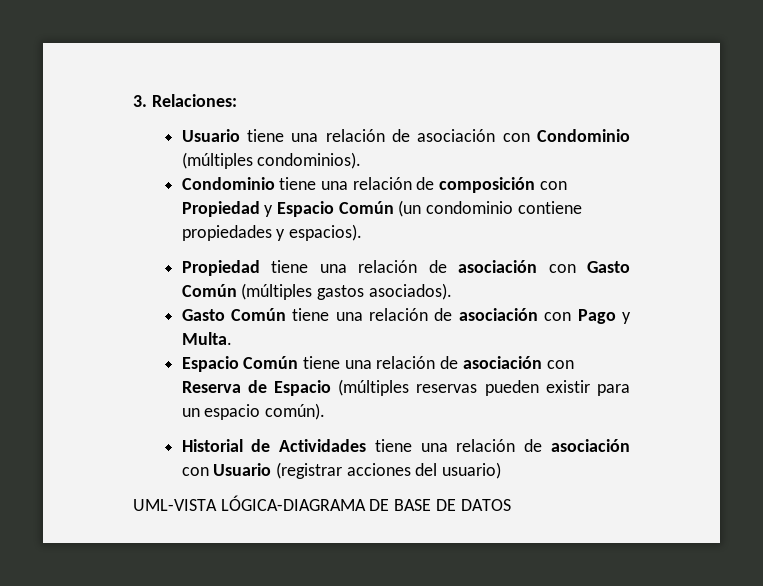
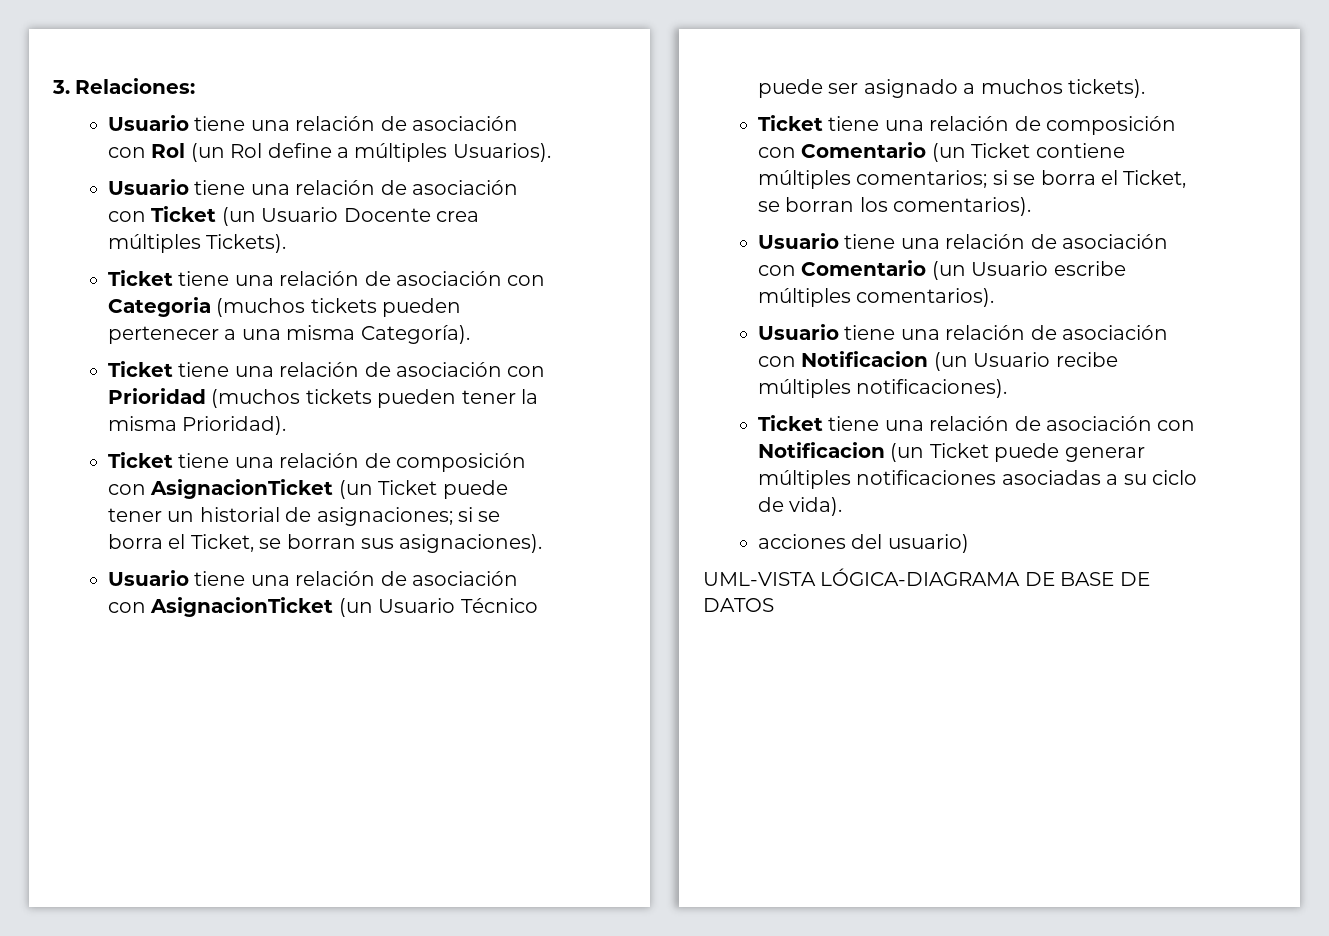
[537,129,630,142] [181,152,362,169] [181,177,567,193] [181,200,582,217] [181,224,362,241] [181,260,631,276] [181,283,452,300] [181,308,632,324] [181,332,232,345] [181,356,574,372] [181,379,631,396] [181,403,325,420] [181,439,630,452] [181,462,342,479] Condominio (múltiples condominios). // Condominio tiene una relación de composición con Propiedad y Espacio Común (un condominio contiene propiedades y espacios). // Propiedad tiene una relación de asociación con Gasto Común (múltiples gastos asociados). // Gasto Común tiene una relación de asociación con Pago y Multa. // Espacio Común tiene una relación de asociación con Reserva de Espacio (múltiples reservas pueden existir para un espacio común). // Historial de Actividades tiene una relación de asociación con Usuario (registrar -> [151,143,551,162] [108,179,519,195] [108,206,480,226] [108,234,287,253] [108,270,546,286] [108,297,462,317] [108,325,470,344] [108,361,546,377] [108,388,539,408] [108,416,287,435] [108,452,527,472] [108,479,508,499] [108,507,501,526] [108,534,543,553] [108,570,519,586] [108,597,538,617] [758,79,1146,98] [758,115,1177,135] [758,142,1125,162] [758,170,1187,189] [758,197,1032,216] [758,233,1169,249] [758,260,1126,280] [758,288,995,307] [758,324,1169,340] [758,351,1118,371] [758,379,1008,398] [758,415,1196,431] [758,442,1145,462] [758,470,1198,489] [758,497,843,516] Rol (un Rol define a múltiples Usuarios). // Usuario tiene una relación de asociación con Ticket (un Usuario Docente crea múltiples Tickets). // Ticket tiene una relación de asociación con Categoria (muchos tickets pueden pertenecer a una misma Categoría). // Ticket tiene una relación de asociación con Prioridad (muchos tickets pueden tener la misma Prioridad). // Ticket tiene una relación de composición con AsignacionTicket (un Ticket puede tener un historial de asignaciones; si se borra el Ticket, se borran sus asignaciones). // Usuario tiene una relación de asociación con AsignacionTicket (un Usuario Técnico puede ser asignado a muchos tickets). // Ticket tiene una relación de composición con Comentario (un Ticket contiene múltiples comentarios; si se borra el Ticket, se borran los comentarios). // Usuario tiene una relación de asociación con Comentario (un Usuario escribe múltiples comentarios). // Usuario tiene una relación de asociación con Notificacion (un Usuario recibe múltiples notificaciones). // Ticket tiene una relación de asociación con Notificacion (un Ticket puede generar múltiples notificaciones asociadas a su ciclo de vida). //

